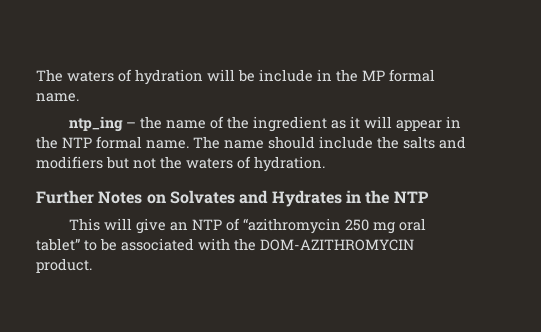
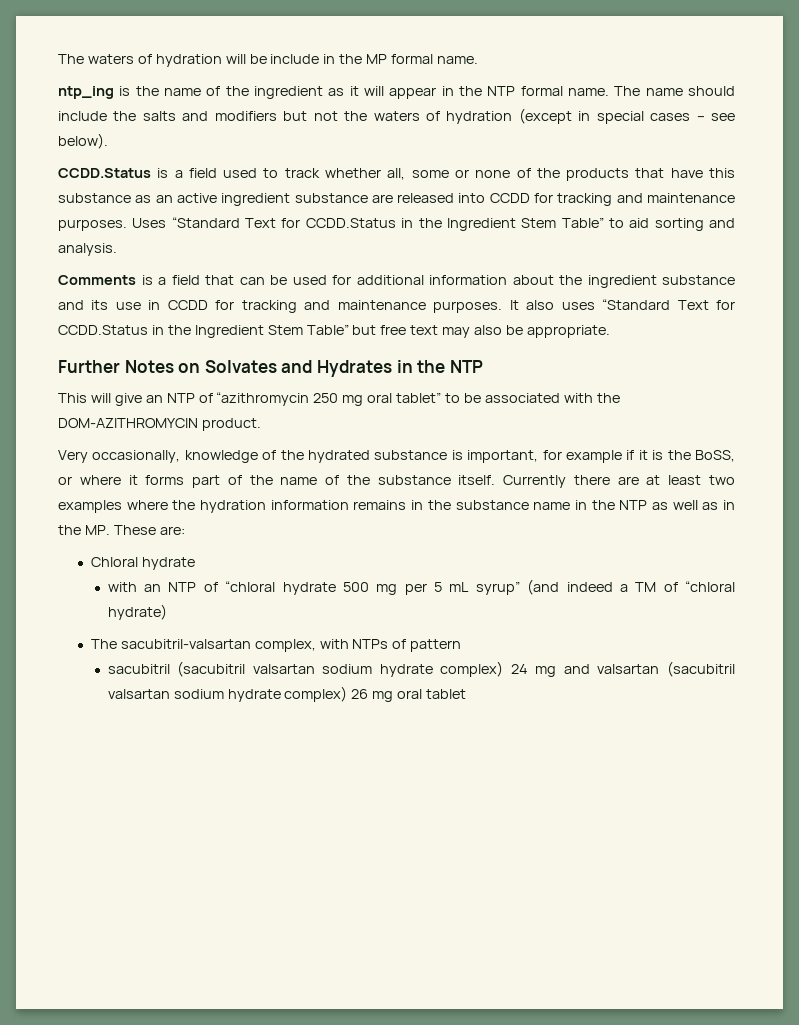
[125,122,136,128] – -> [119,86,131,96] is
[254,156,325,172] hydration. -> [446,108,735,124] [58,133,108,149] [58,168,735,181] [58,193,735,206] [58,217,735,231] [58,243,117,256] [58,275,735,288] [58,299,735,313] [58,324,610,338] hydration (except in special cases – see below). // CCDD.Status is a field used to track whether all, some or none of the products that have this substance as an active ingredient substance are released into CCDD for tracking and maintenance purposes. Uses “Standard Text for CCDD.Status in the Ingredient Stem Table” to aid sorting and analysis. // Comments is a field that can be used for additional information about the ingredient substance and its use in CCDD for tracking and maintenance purposes. It also uses “Standard Text for CCDD.Status in the Ingredient Stem Table” but free text may also be appropriate.
(92, 265) none -> [58,450,735,463] [58,475,735,488] [58,500,735,513] [58,525,185,535] [90,557,195,570] [107,579,735,595] [107,604,167,620] [90,639,462,652] [107,661,735,677] [107,686,467,702] // Very occasionally, knowledge of the hydrated substance is important, for example if it is the BoSS, or where it forms part of the name of the substance itself. Currently there are at least two examples where the hydration information remains in the substance name in the NTP as well as in the MP. These are: // Chloral hydrate // with an NTP of “chloral hydrate 500 mg per 5 mL syrup” (and indeed a TM of “chloral hydrate) // The sacubitril-valsartan complex, with NTPs of pattern // sacubitril (sacubitril valsartan sodium hydrate complex) 24 mg and valsartan (sacubitril valsartan sodium hydrate complex) 26 mg oral tablet

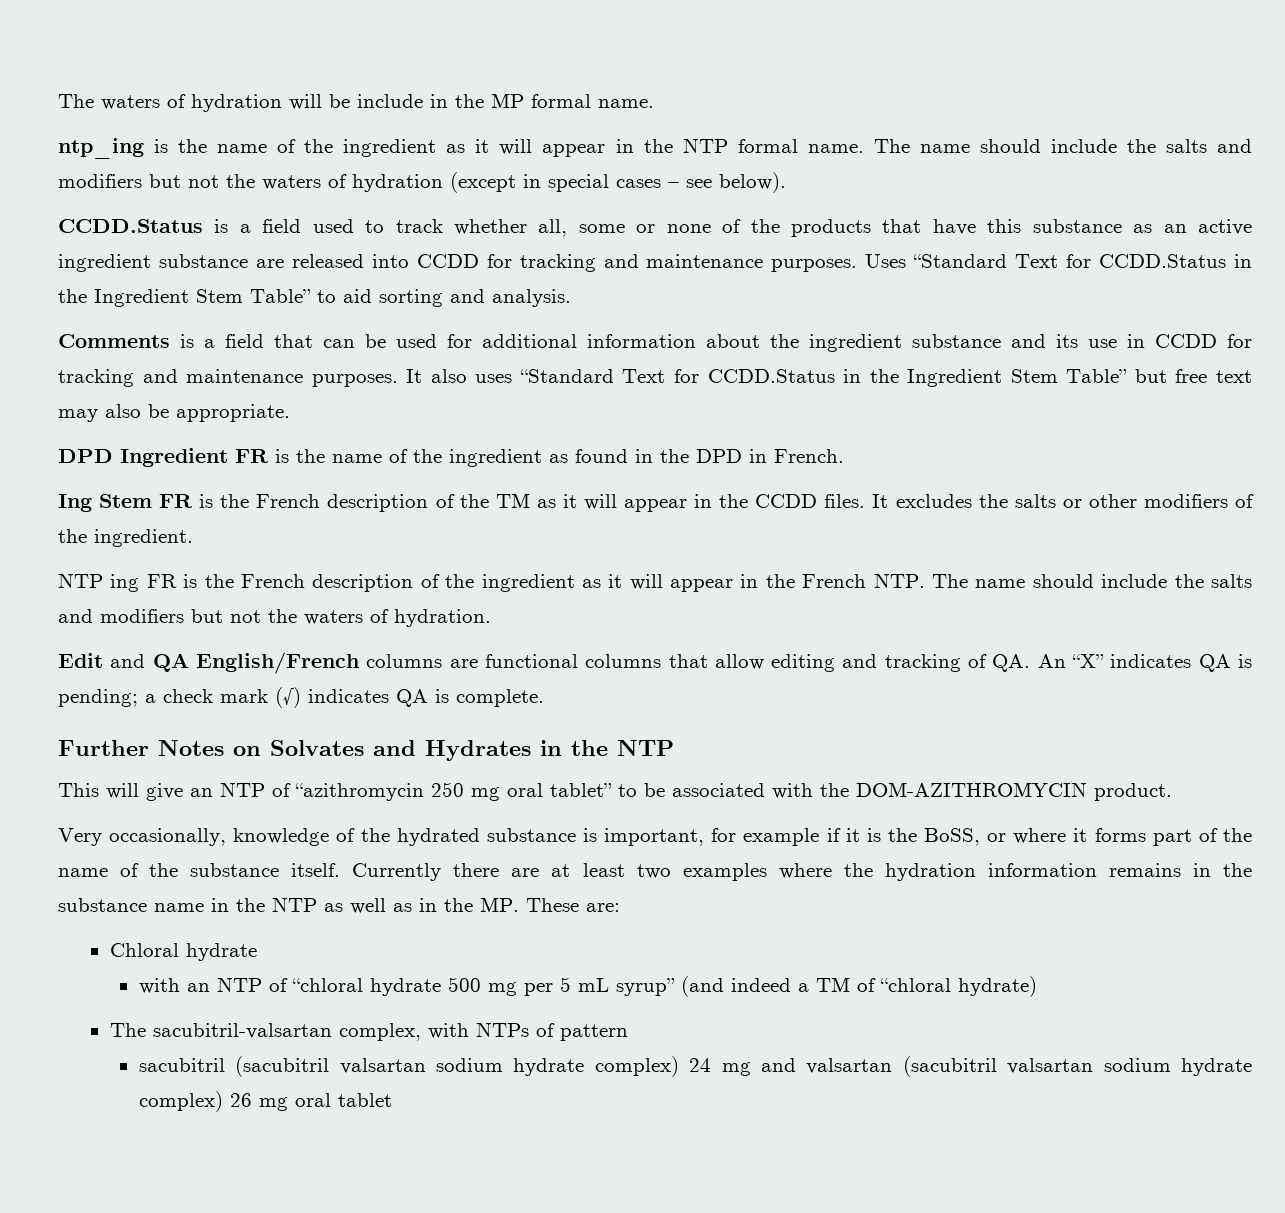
(610, 331) none -> [58,448,844,467] [58,493,1255,512] [58,529,193,547] [58,573,1252,592] [58,609,491,627] [58,652,1252,674] [58,687,544,708] // DPD Ingredient FR is the name of the ingredient as found in the DPD in French. // Ing Stem FR is the French description of the TM as it will appear in the CCDD files. It excludes the salts or other modifiers of the ingredient. // NTP ing FR is the French description of the ingredient as it will appear in the French NTP. The name should include the salts and modifiers but not the waters of hydration. // Edit and QA English/French columns are functional columns that allow editing and tracking of QA. An “X” indicates QA is pending; a check mark (√) indicates QA is complete.

